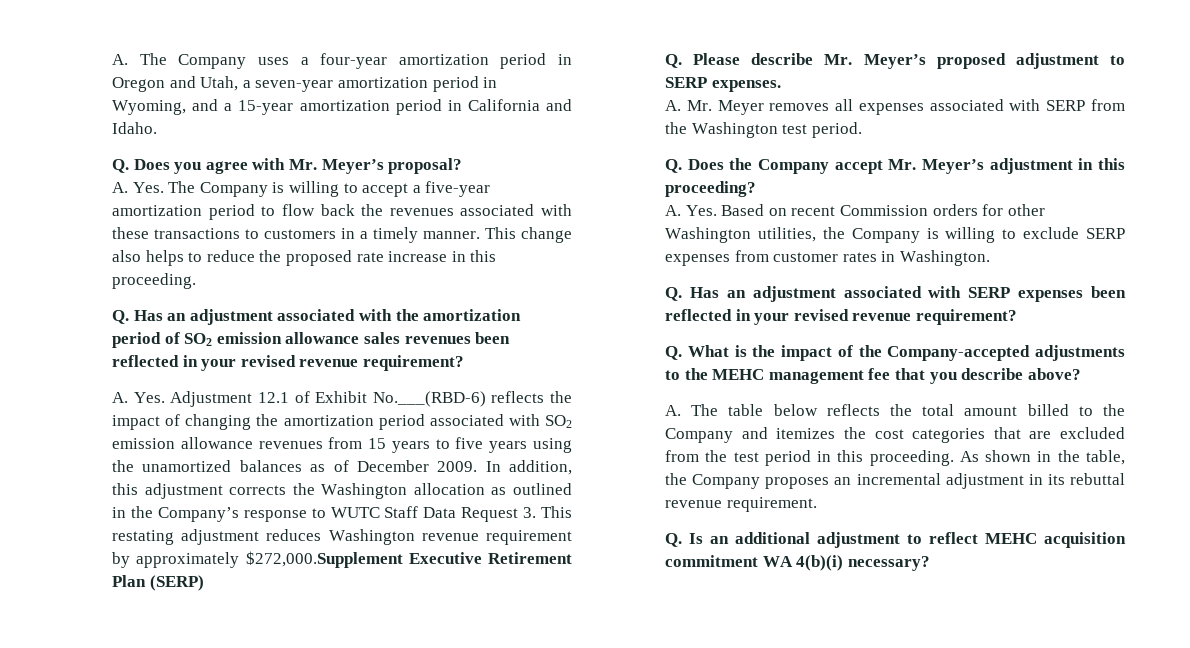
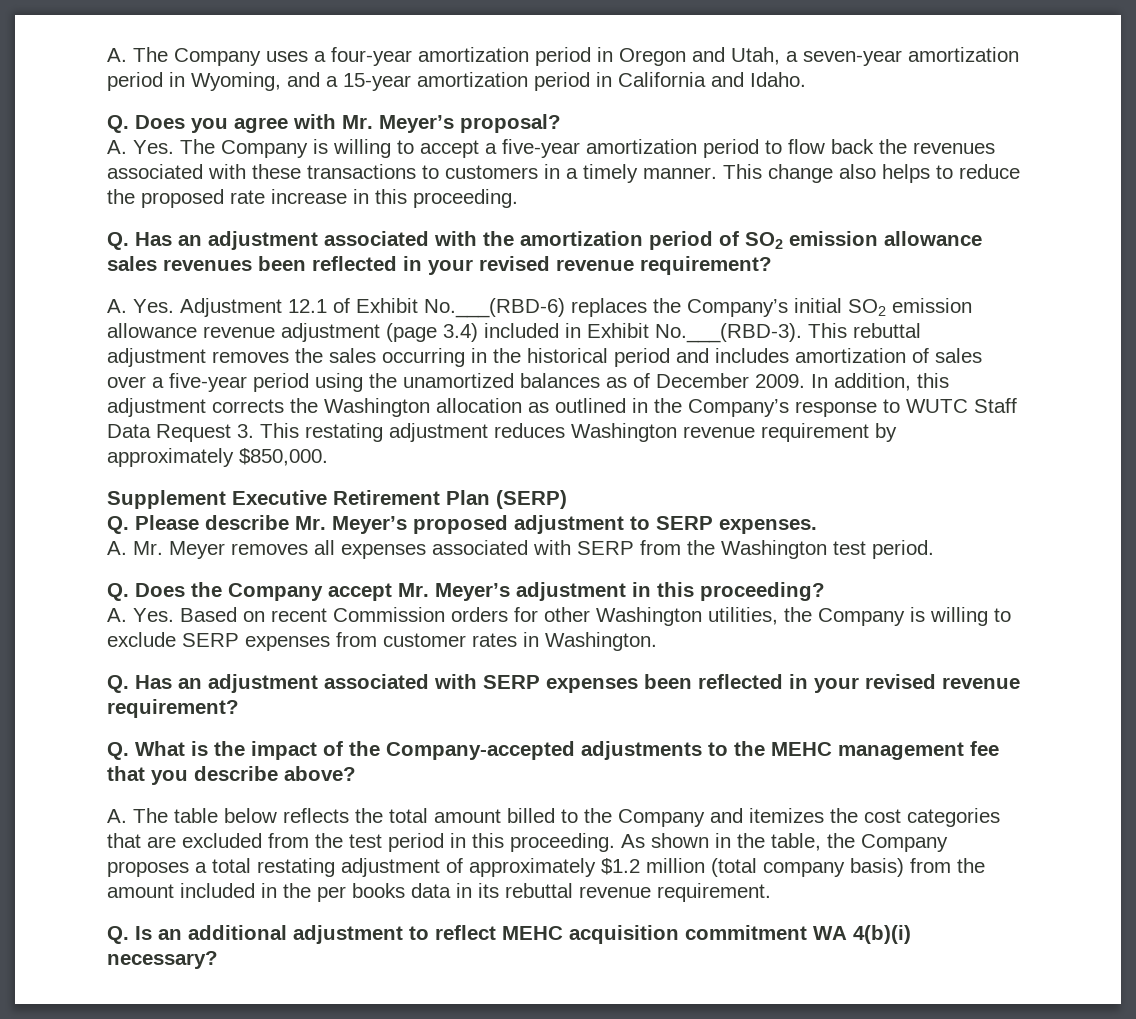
[491,391,572,403] [112,414,572,430] [112,437,528,453] reflects the impact of changing the amortization period associated with SO2 emission allowance revenues from 15 years to five years -> [570,298,972,317] [106,323,921,343] [106,348,982,367] [106,373,309,392] replaces the Company’s initial SO2 emission allowance revenue adjustment (page 3.4) included in Exhibit No.___(RBD-3). This rebuttal adjustment removes the sales occurring in the historical period and includes amortization of sales over a five-year period
[245,551,403,568] $272,000.Supplement -> [238,448,328,466] [106,490,226,509] $850,000. // Supplement
[834,473,1024,489] an incremental adjustment -> [194,858,985,877] [106,883,451,902] a total restating adjustment of approximately $1.2 million (total company basis) from the amount included in the per books data

